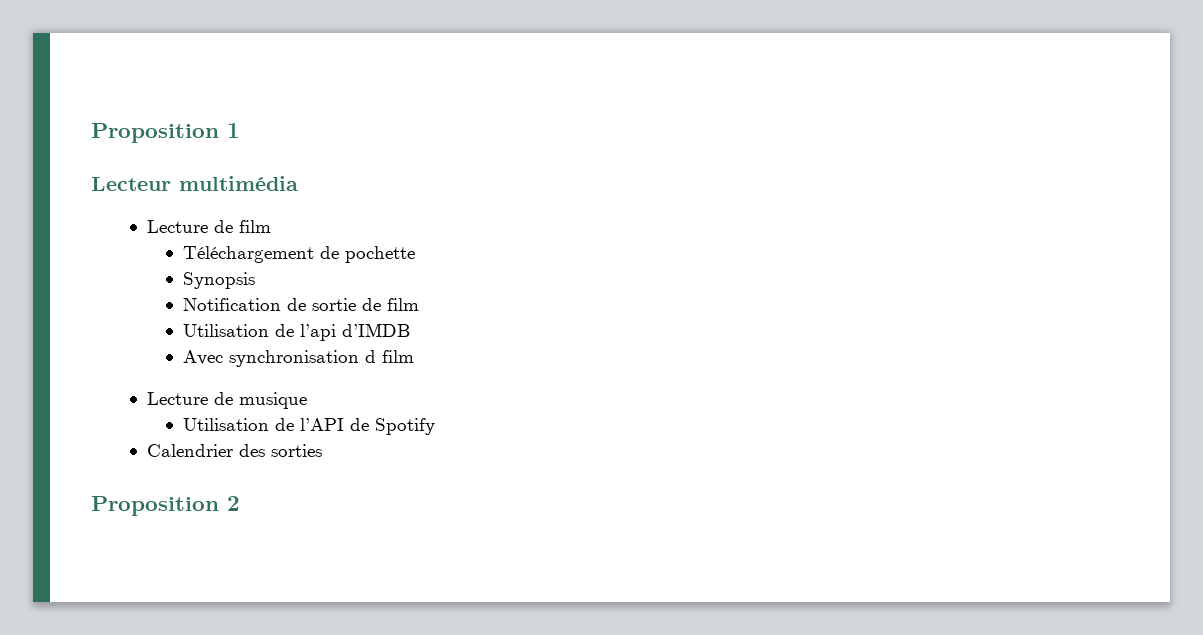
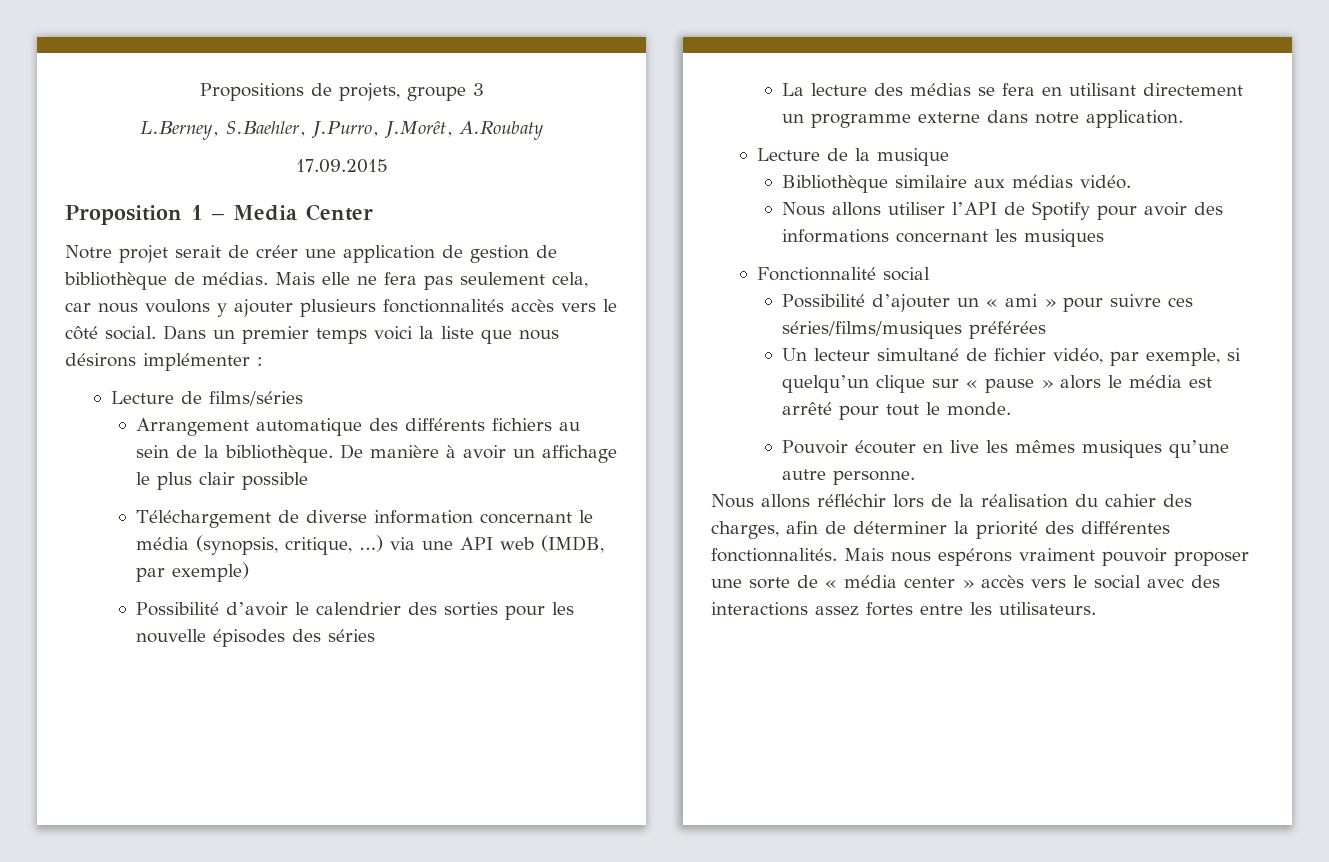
[91,123,240,143] [91,176,298,191] [147,220,272,233] [183,246,416,263] [183,272,256,289] [183,298,420,311] [183,323,411,341] [183,350,415,367] [147,392,234,405] Proposition 1 // Lecteur multimédia // Lecture de film // Téléchargement de pochette // Synopsis // Notification de sortie de film // Utilisation de l’api d’IMDB // Avec synchronisation d film // Lecture de -> [199,83,484,101] [140,121,544,140] [295,159,388,173] [65,204,373,225] [65,245,557,263] [64,272,588,290] [65,299,617,317] [65,325,559,344] [65,353,263,371] [110,391,303,406] [135,418,580,436] [135,444,617,463] [135,472,308,490] [135,510,593,528] [135,535,604,555] [135,562,249,582] [135,602,574,620] [135,629,375,647] [781,83,1243,96] [781,110,1183,128] [756,148,870,161] Propositions de projets, groupe 3 // L.Berney, S.Baehler, J.Purro, J.Morêt, A.Roubaty // 17.09.2015 // Proposition 1 – Media Center // Notre projet serait de créer une application de gestion de bibliothèque de médias. Mais elle ne fera pas seulement cela, car nous voulons y ajouter plusieurs fonctionnalités accès vers le côté social. Dans un premier temps voici la liste que nous désirons implémenter : // Lecture de films/séries // Arrangement automatique des différents fichiers au sein de la bibliothèque. De manière à avoir un affichage le plus clair possible // Téléchargement de diverse information concernant le média (synopsis, critique, …) via une API web (IMDB, par exemple) // Possibilité d’avoir le calendrier des sorties pour les nouvelle épisodes des séries // La lecture des médias se fera en utilisant directement un programme externe dans notre application. // Lecture de la
[183,418,436,435] [147,444,323,457] [91,496,240,516] Utilisation de l’API de Spotify // Calendrier des sorties // Proposition 2 -> [781,175,1131,193] [781,201,1223,220] [781,229,1104,247] [756,267,930,281] [781,294,1193,312] [781,321,1046,339] [781,348,1241,366] [781,375,1212,393] [781,402,1011,420] [781,440,1229,458] [781,469,915,485] [711,494,1192,508] [711,521,1170,539] [711,548,1249,566] [711,575,1220,589] [711,602,1096,616] Bibliothèque similaire aux médias vidéo. // Nous allons utiliser l’API de Spotify pour avoir des informations concernant les musiques // Fonctionnalité social // Possibilité d’ajouter un « ami » pour suivre ces séries/films/musiques préférées // Un lecteur simultané de fichier vidéo, par exemple, si quelqu’un clique sur « pause » alors le média est arrêté pour tout le monde. // Pouvoir écouter en live les mêmes musiques qu’une autre personne. // Nous allons réfléchir lors de la réalisation du cahier des charges, afin de déterminer la priorité des différentes fonctionnalités. Mais nous espérons vraiment pouvoir proposer une sorte de « média center » accès vers le social avec des interactions assez fortes entre les utilisateurs.

